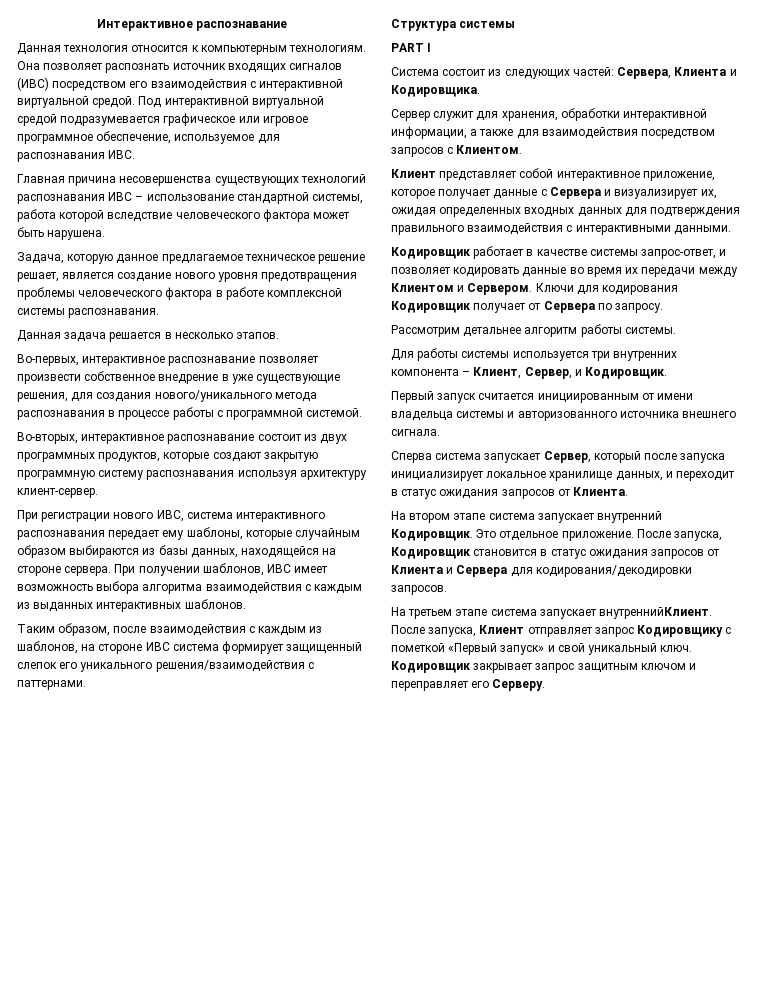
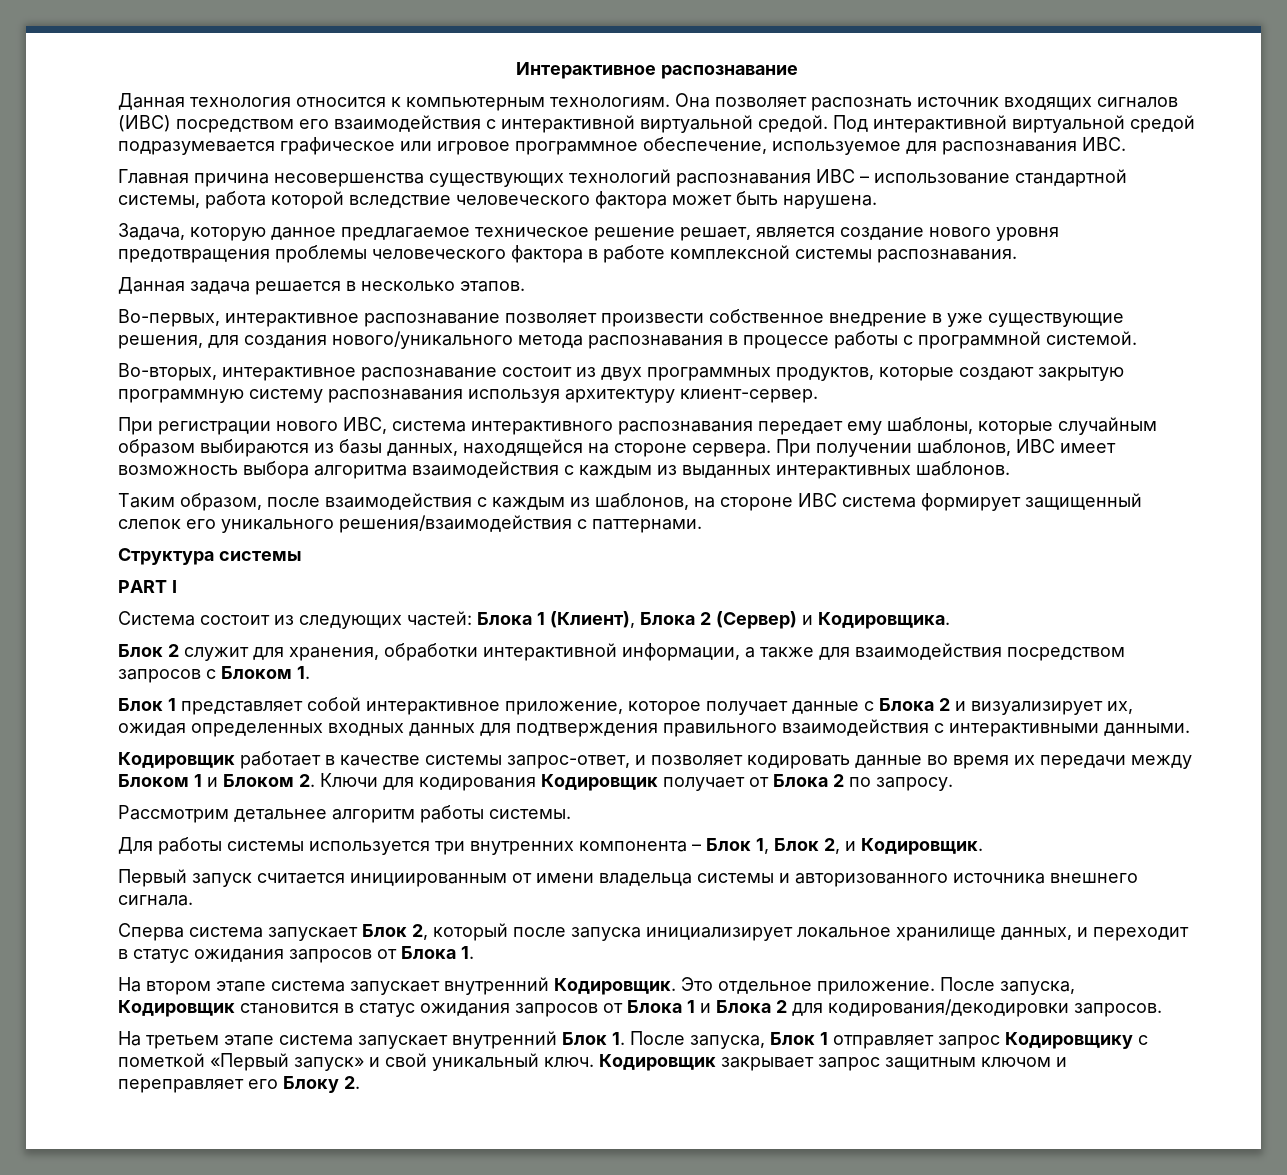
[617,67,727,79] Сервера, Клиента -> [477,611,797,629] Блока 1 (Клиент), Блока 2 (Сервер)
[391,109,430,121] Сервер -> [118,644,179,657] Блок 2
[456,145,523,154] [391,169,436,178] Клиентом. // Клиент -> [221,666,310,679] [118,698,176,711] Блоком 1. // Блок 1
[549,187,601,199] Сервера -> [879,698,950,711] Блока 2
[391,283,533,295] Клиентом и Сервером. -> [118,774,315,787] Блоком 1 и Блоком 2.
[543,301,595,313] Сервера -> [773,774,844,787] Блока 2
[473,367,572,379] Клиент, Сервер, -> [706,838,840,854] Блок 1, Блок 2,
[543,451,591,463] Сервер, -> [362,924,428,940] Блок 2,
[573,487,629,496] Клиента. -> [401,946,474,959] Блока 1.
[391,565,508,577] Клиента и Сервера -> [627,1000,787,1013] Блока 1 и Блока 2
[599,607,713,619] [391,625,525,637] внутреннийКлиент. После запуска, Клиент -> [452,1031,828,1049] внутренний Блок 1. После запуска, Блок 1
[492,679,546,691] Серверу. -> [283,1076,360,1093] Блоку 2.

